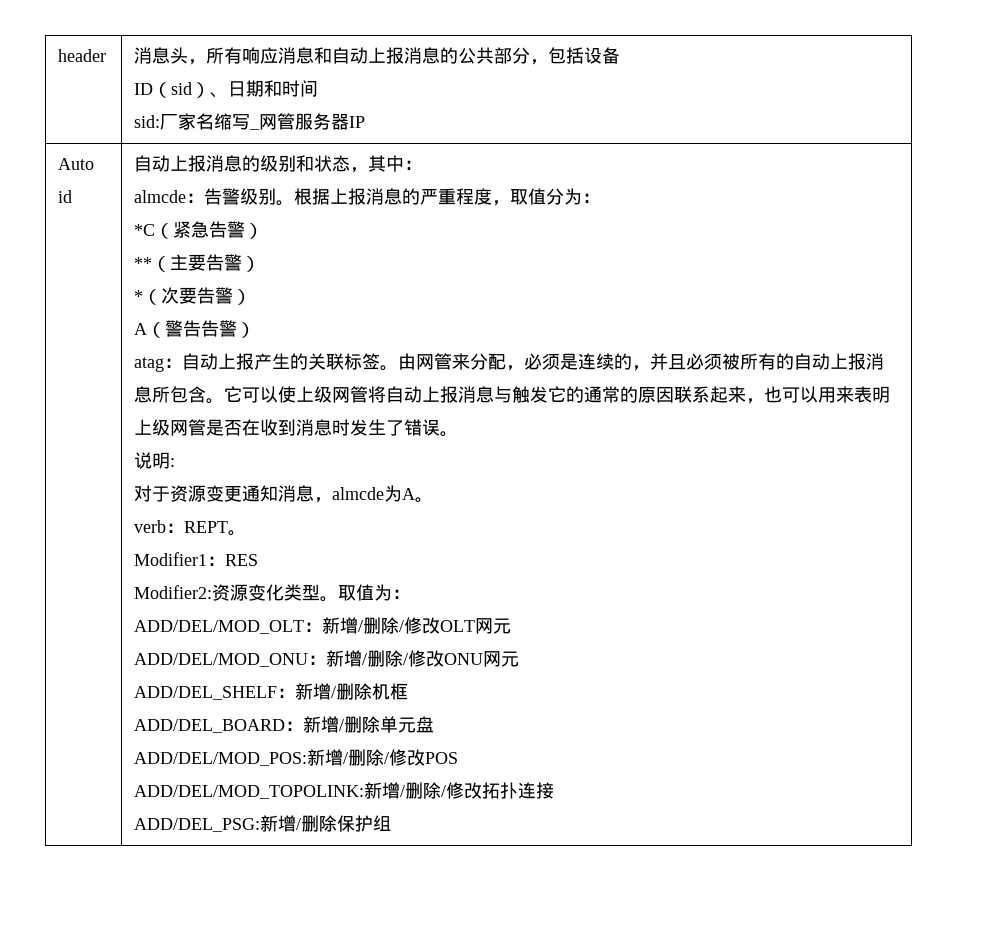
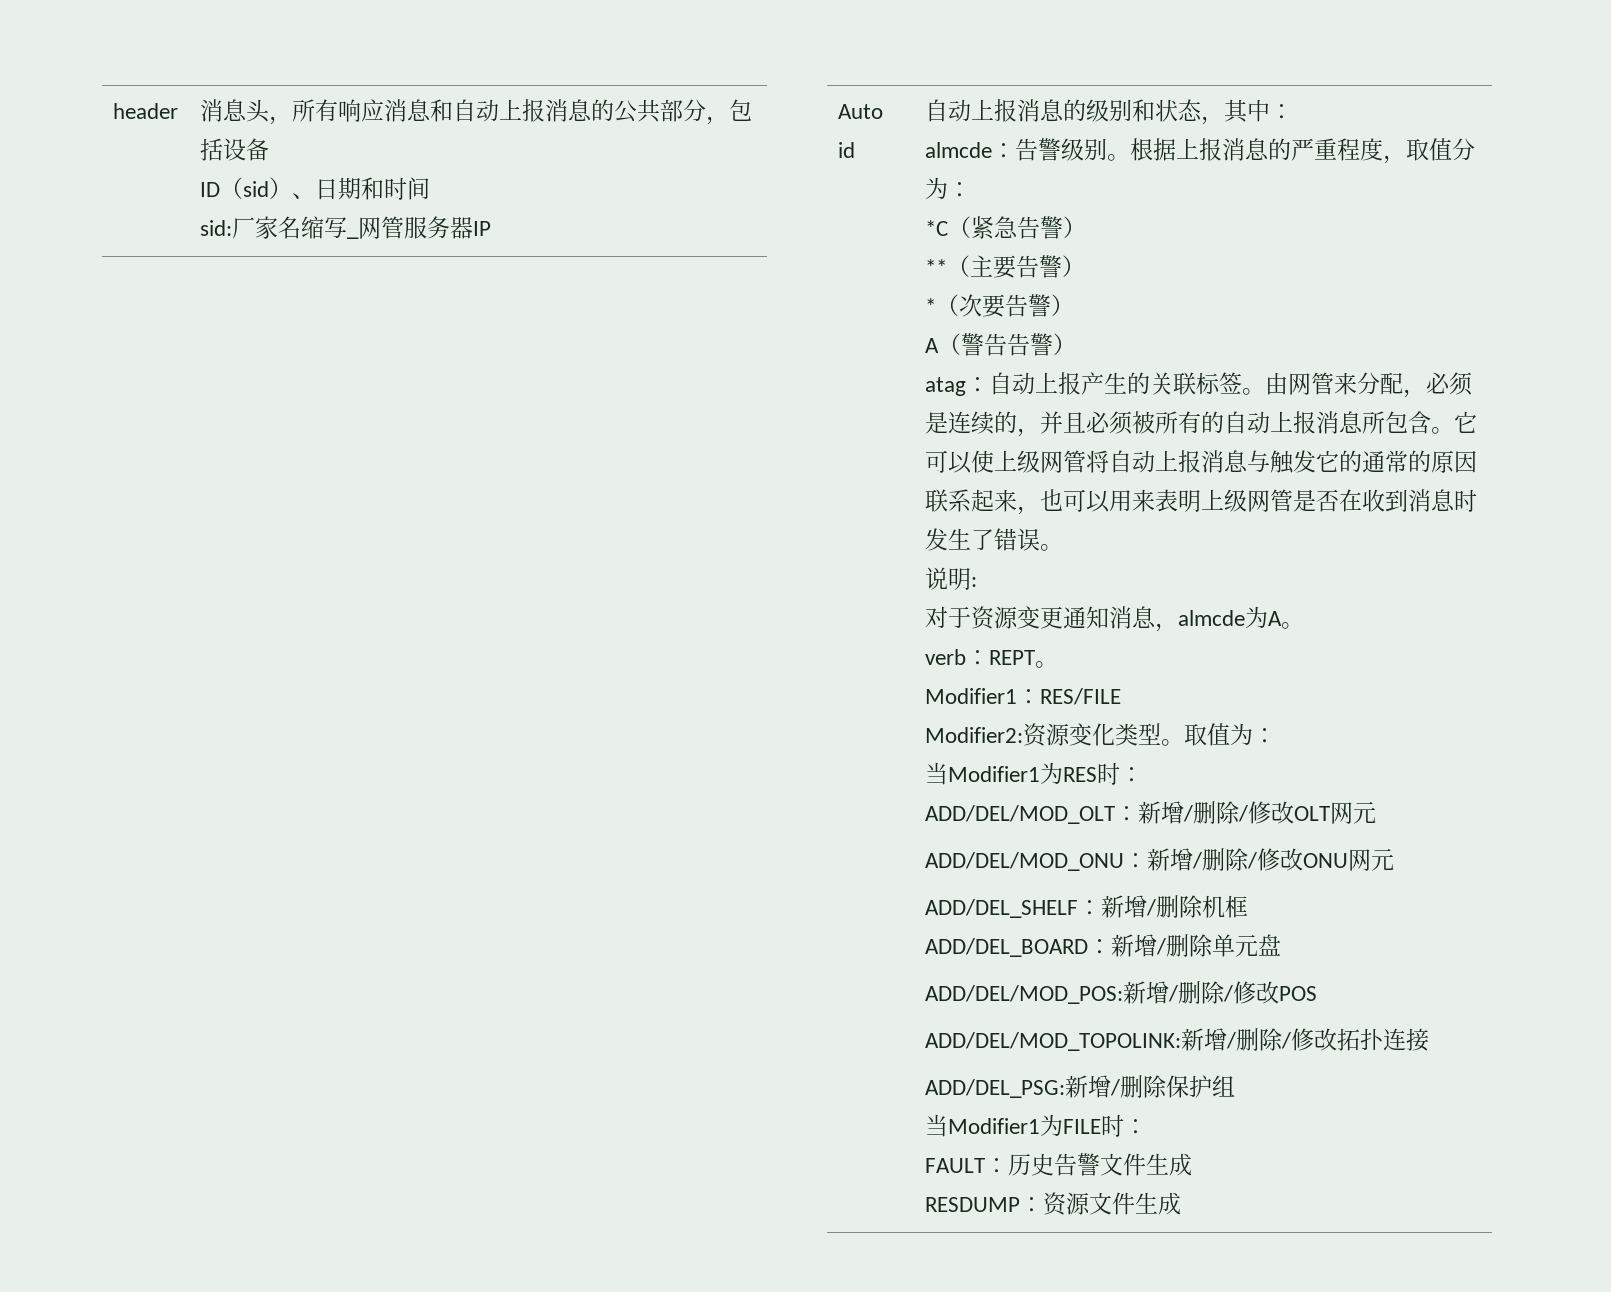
[224,554,258,566] RES -> [1039,688,1121,705] RES/FILE
(410, 594) none -> [924,762,1143,785] // 当Modifier1为RES时：
(391, 823) none -> [924,1114,1147,1137] [924,1153,1192,1176] [924,1192,1181,1216] // 当Modifier1为FILE时： // FAULT：历史告警文件生成 // RESDUMP：资源文件生成

